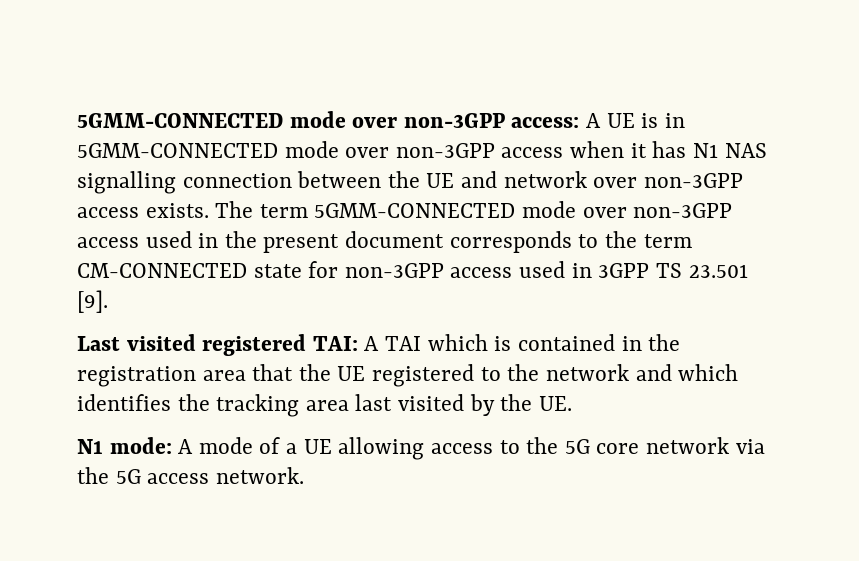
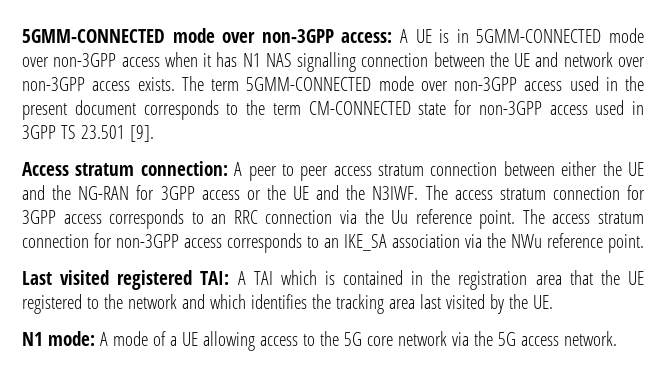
(108, 301) none -> [22,161,645,181] [22,185,645,200] [22,209,644,229] [22,233,644,253] // Access stratum connection: A peer to peer access stratum connection between either the UE and the NG-RAN for 3GPP access or the UE and the N3IWF. The access stratum connection for 3GPP access corresponds to an RRC connection via the Uu reference point. The access stratum connection for non-3GPP access corresponds to an IKE_SA association via the NWu reference point.

